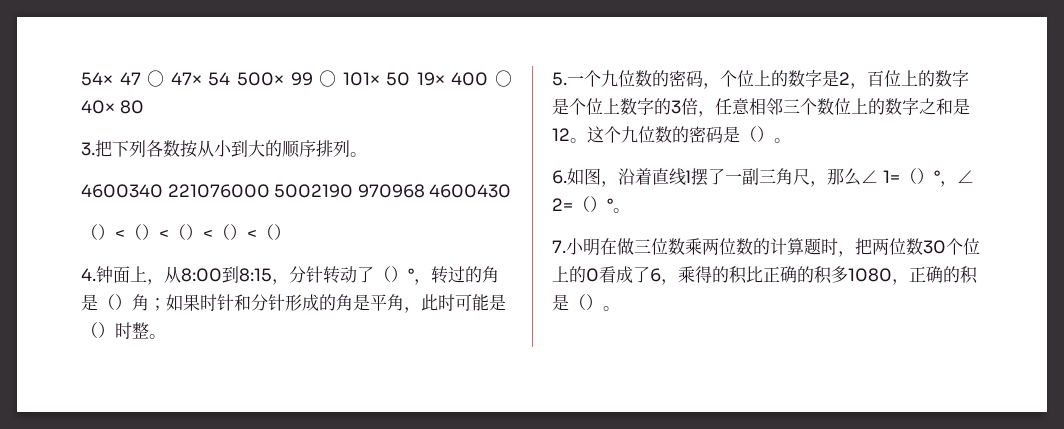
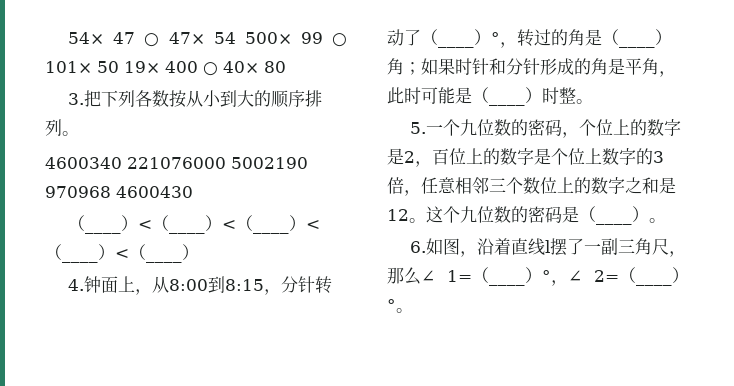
[98,224,274,240] ）<（）<（）<（）<（ -> [85,215,321,234] [45,244,182,263] ____）<（____）<（____）<（____）<（____
(391, 274) none -> [438,44,474,48] ____
(115, 302) none -> [619,44,655,48] ____
(98, 330) none -> [489,102,525,106] ____
(757, 134) none -> [596,221,632,225] ____
(917, 176) none -> [489,282,525,286] ____
(590, 204) none -> [636,282,672,286] ____
[552,238,980,257] [552,266,978,285] [552,294,620,311] // 7.小明在做三位数乘两位数的计算题时，把两位数30个位上的0看成了6，乘得的积比正确的积多1080，正确的积是（）。 -> (413, 310) none

